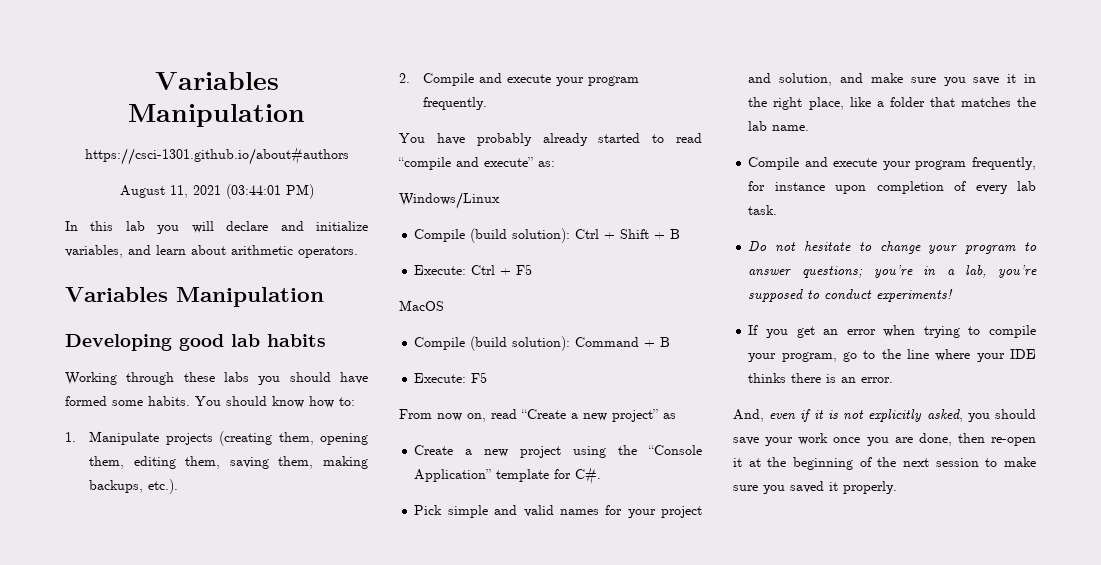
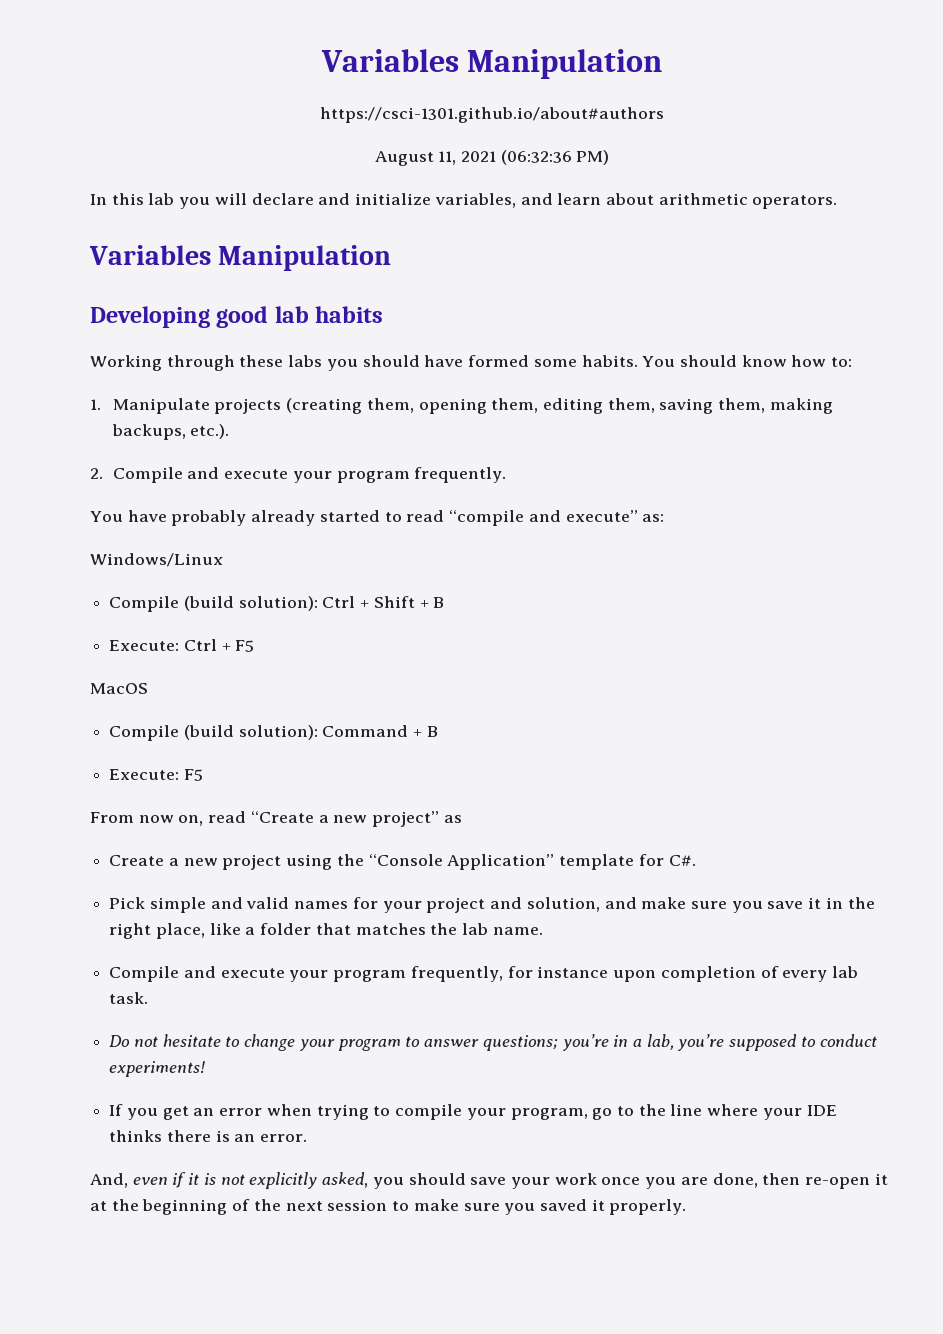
[225,184,281,199] (03:44:01 -> [500,150,572,165] (06:32:36

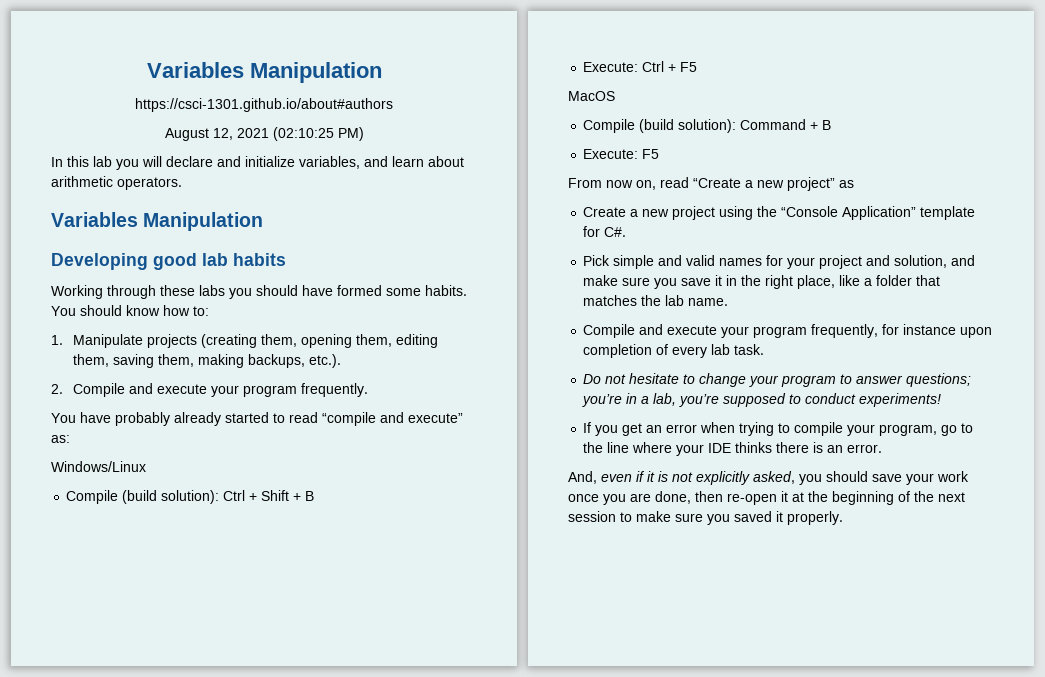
[438,150,572,165] 11, 2021 (06:32:36 -> [212,127,334,141] 12, 2021 (02:10:25

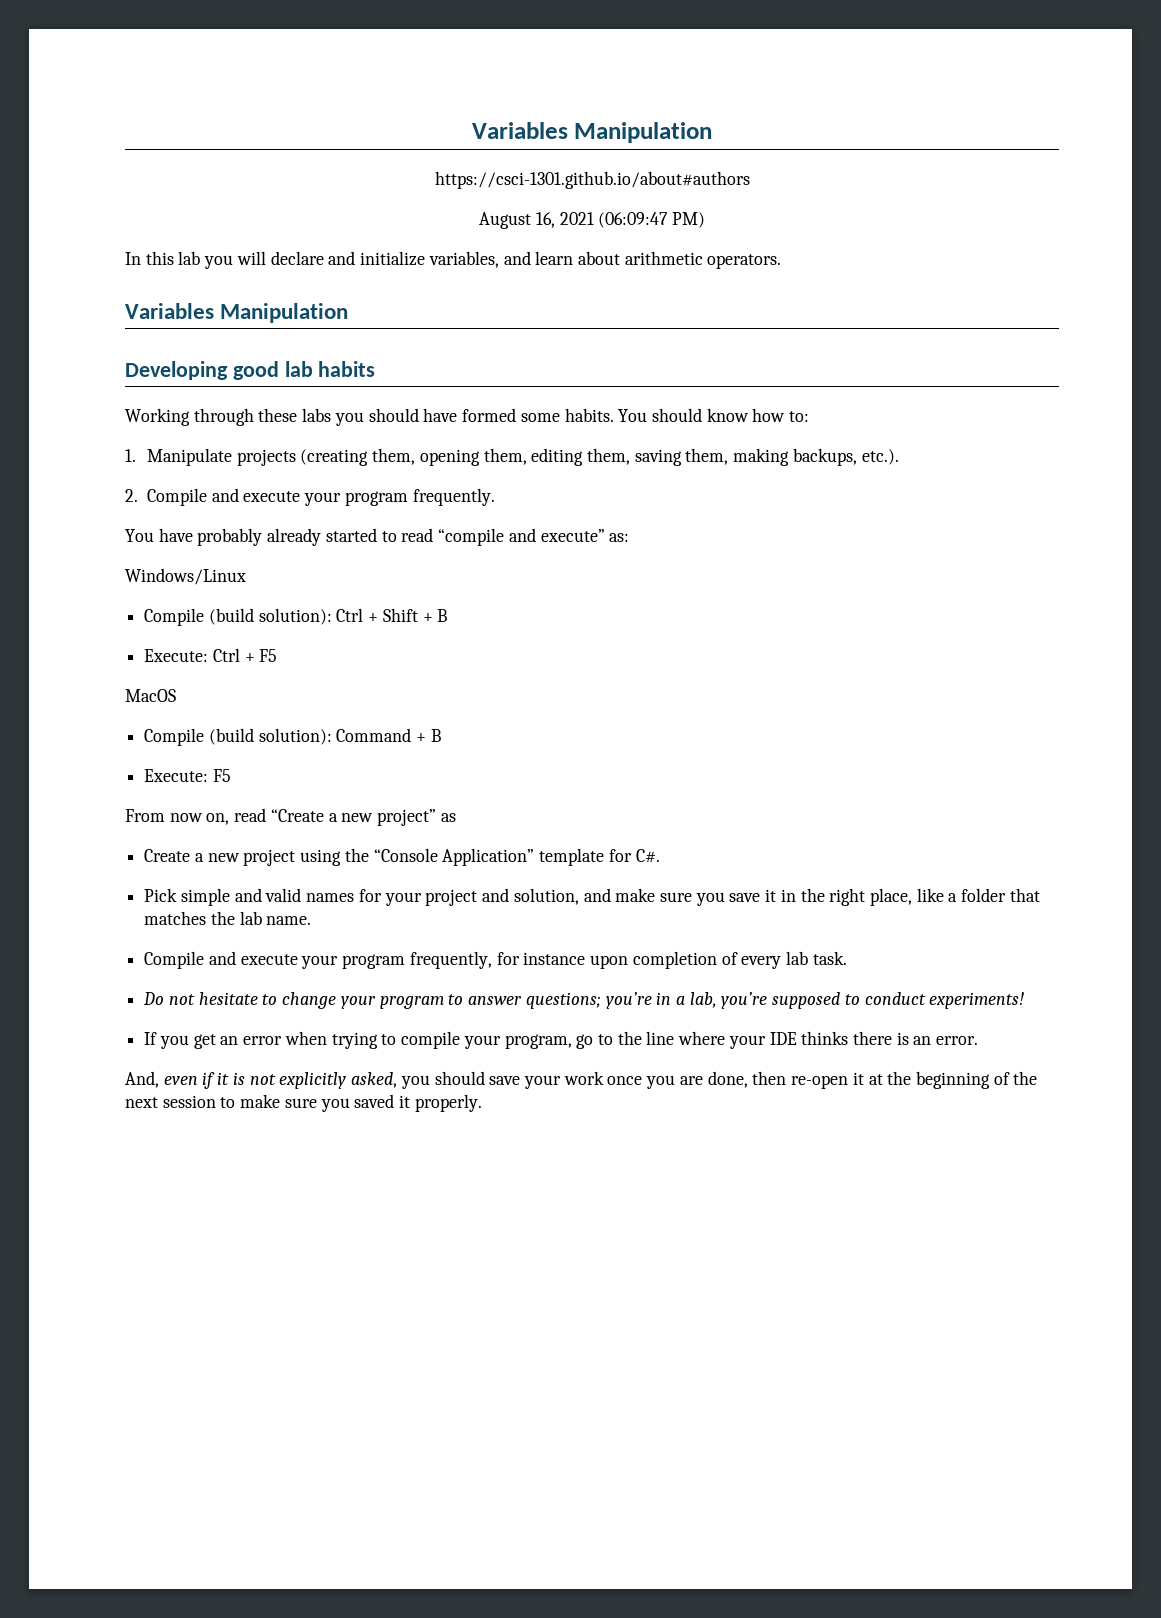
[212,127,334,141] 12, 2021 (02:10:25 -> [535,212,669,228] 16, 2021 (06:09:47

